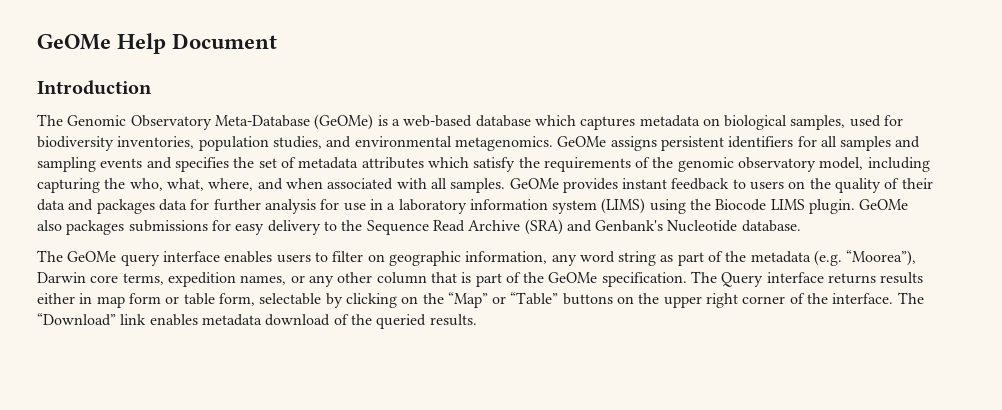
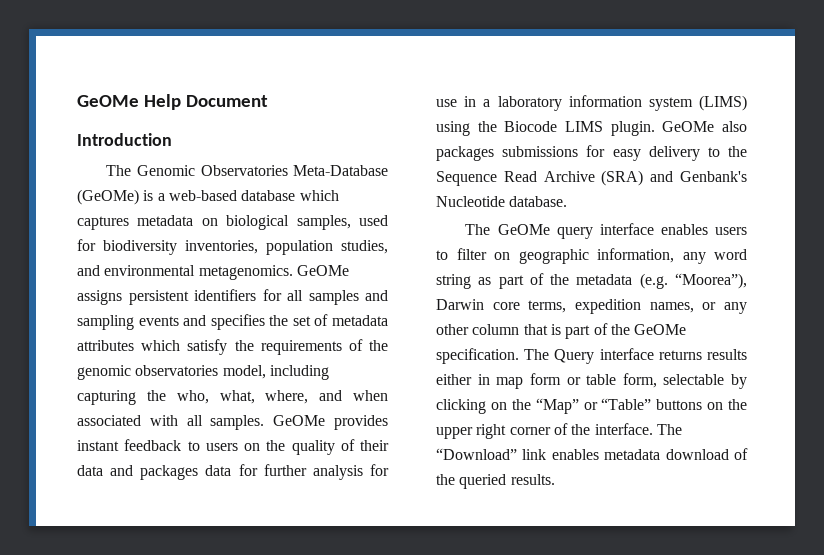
[130,115,212,130] Observatory -> [200,165,288,176] Observatories
[738,157,817,172] observatory -> [135,365,219,376] observatories

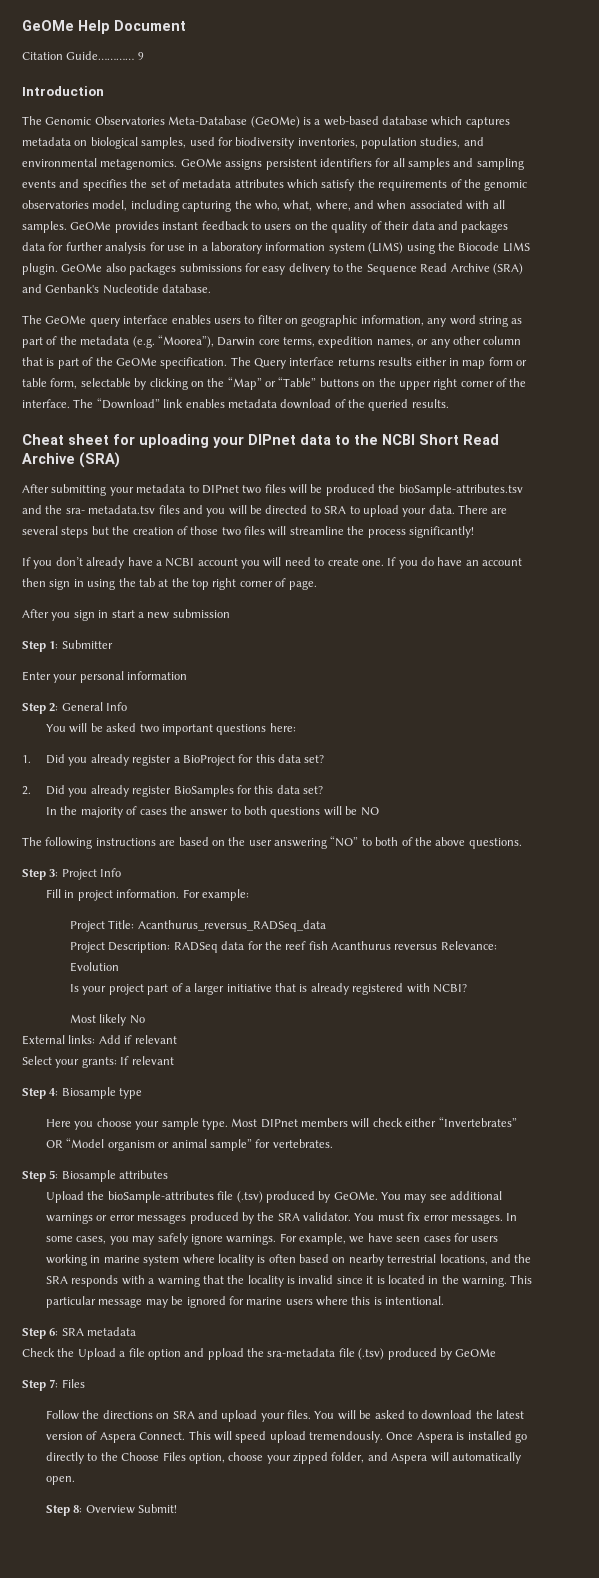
(268, 101) none -> [22,51,144,60] // Citation Guide………… 9
(555, 479) none -> [22,434,499,448] [22,452,120,468] [22,484,523,496] [22,505,508,517] [22,526,474,538] [22,557,523,569] [22,578,317,590] [22,609,230,621] [22,640,113,652] [22,671,188,683] [22,702,128,714] [46,723,296,735] [22,754,325,766] [22,785,324,797] [46,806,379,818] [22,836,522,849] [22,868,122,880] [46,889,249,901] [70,920,326,932] [70,941,497,953] [70,962,120,972] [70,983,467,995] [70,1014,145,1026] [22,1035,177,1045] [22,1056,174,1068] [22,1087,143,1099] [46,1117,517,1130] [46,1138,333,1151] [22,1170,169,1182] [46,1191,503,1203] [46,1212,518,1224] [46,1233,499,1245] [46,1254,532,1266] [46,1275,533,1287] [46,1296,445,1308] [22,1327,137,1339] [22,1348,497,1360] [22,1379,85,1391] [46,1410,525,1422] [46,1431,527,1443] [46,1452,521,1464] [46,1476,76,1485] [46,1504,178,1516] // Cheat sheet for uploading your DIPnet data to the NCBI Short Read Archive (SRA) // After submitting your metadata to DIPnet two files will be produced the bioSample-attributes.tsv and the sra- metadata.tsv files and you will be directed to SRA to upload your data. There are several steps but the creation of those two files will streamline the process significantly! // If you don’t already have a NCBI account you will need to create one. If you do have an account then sign in using the tab at the top right corner of page. // After you sign in start a new submission // Step 1: Submitter // Enter your personal information // Step 2: General Info // You will be asked two important questions here: // 1. Did you already register a BioProject for this data set? // 2. Did you already register BioSamples for this data set? // In the majority of cases the answer to both questions will be NO // The following instructions are based on the user answering “NO” to both of the above questions. // Step 3: Project Info // Fill in project information. For example: // Project Title: Acanthurus_reversus_RADSeq_data // Project Description: RADSeq data for the reef fish Acanthurus reversus Relevance: Evolution // Is your project part of a larger initiative that is already registered with NCBI? // Most likely No // External links: Add if relevant // Select your grants: If relevant // Step 4: Biosample type // Here you choose your sample type. Most DIPnet members will check either “Invertebrates” OR “Model organism or animal sample” for vertebrates. // Step 5: Biosample attributes // Upload the bioSample-attributes file (.tsv) produced by GeOMe. You may see additional warnings or error messages produced by the SRA validator. You must fix error messages. In some cases, you may safely ignore warnings. For example, we have seen cases for users working in marine system where locality is often based on nearby terrestrial locations, and the SRA responds with a warning that the locality is invalid since it is located in the warning. This particular message may be ignored for marine users where this is intentional. // Step 6: SRA metadata // Check the Upload a file option and ppload the sra-metadata file (.tsv) produced by GeOMe // Step 7: Files // Follow the directions on SRA and upload your files. You will be asked to download the latest version of Aspera Connect. This will speed upload tremendously. Once Aspera is installed go directly to the Choose Files option, choose your zipped folder, and Aspera will automatically open. // Step 8: Overview Submit!

